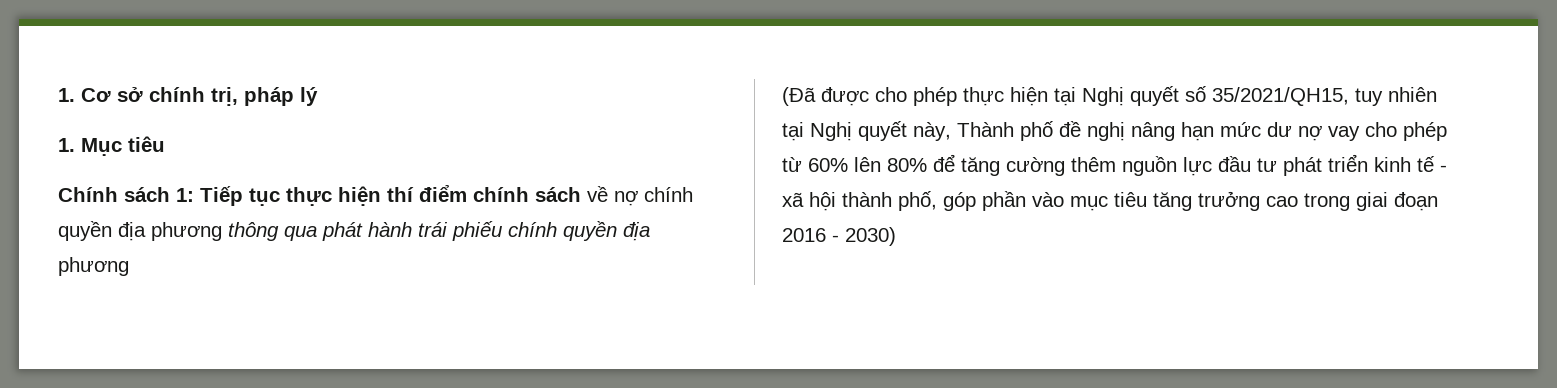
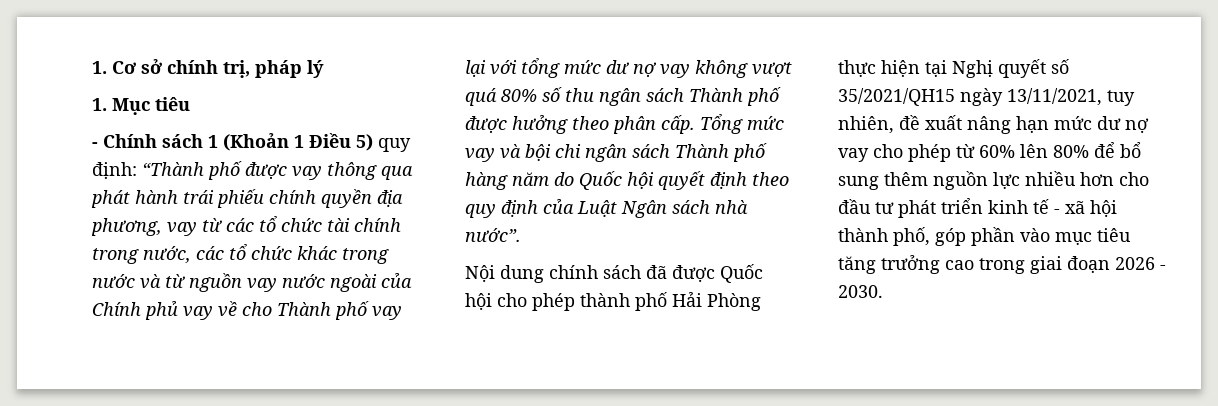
(165, 144) none -> [92,142,98,148] -
[176,185,693,206] [58,221,222,241] 1: Tiếp tục thực hiện thí điểm chính sách về nợ chính quyền địa phương -> [208,133,411,152] [92,161,322,180] 1 (Khoản 1 Điều 5) quy định: “Thành phố được vay
[58,257,129,276] [782,87,957,106] phương // (Đã được cho phép -> [91,216,401,236] [92,244,389,264] [92,273,412,292] [92,301,402,320] [465,58,792,78] [465,87,781,106] [465,114,784,134] [465,143,767,162] [465,171,789,190] [465,199,748,218] [465,228,521,242] [465,264,763,283] [465,292,761,311] phương, vay từ các tổ chức tài chính trong nước, các tổ chức khác trong nước và từ nguồn vay nước ngoài của Chính phủ vay về cho Thành phố vay lại với tổng mức dư nợ vay không vượt quá 80% số thu ngân sách Thành phố được hưởng theo phân cấp. Tổng mức vay và bội chi ngân sách Thành phố hàng năm do Quốc hội quyết định theo quy định của Luật Ngân sách nhà nước”. // Nội dung chính sách đã được Quốc hội cho phép thành phố Hải Phòng
[1212,87,1437,106] [782,121,1125,141] 35/2021/QH15, tuy nhiên tại Nghị quyết này, Thành phố đề nghị -> [838,88,1135,106] [838,115,962,134] 35/2021/QH15 ngày 13/11/2021, tuy nhiên, đề xuất
[961,157,1065,176] tăng cường -> [1120,142,1141,158] [838,176,879,190] bổ sung
(1212, 166) none -> [1025,171,1149,186] nhiều hơn cho
[782,227,896,246] 2016 - 2030) -> [1115,257,1166,270] [838,285,883,298] 2026 - 2030.

